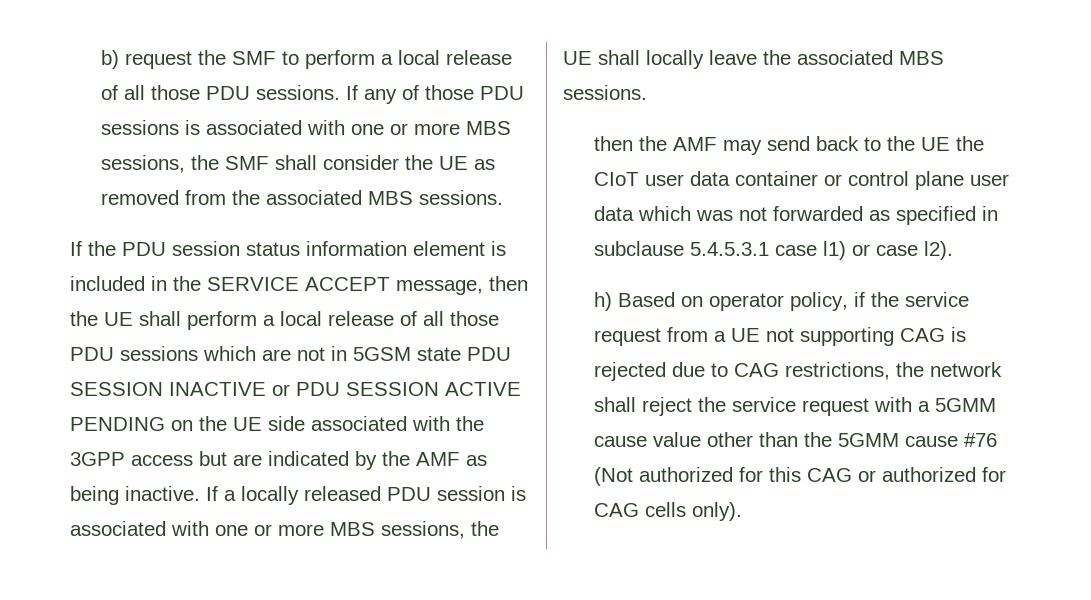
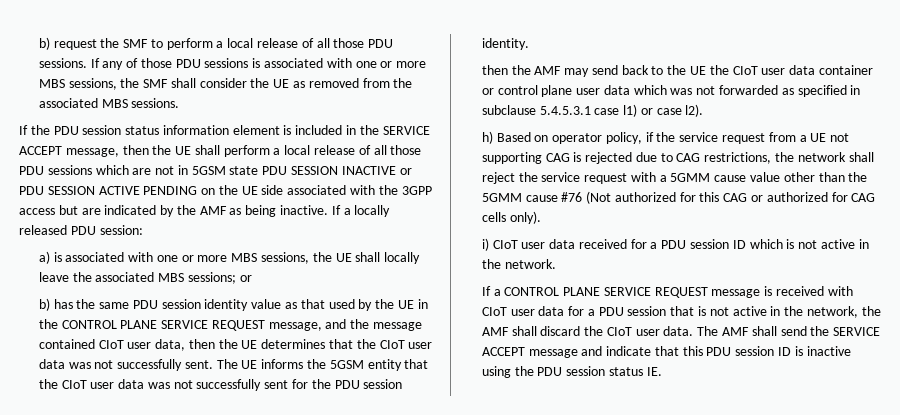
[437,486,505,501] session -> [99,225,143,235] [38,251,50,264] session: // a)
[563,85,647,100] sessions. -> [187,272,252,284] [38,298,428,311] [38,319,423,331] [38,339,433,351] [38,359,429,371] [38,379,403,391] [481,38,529,50] sessions; or // b) has the same PDU session identity value as that used by the UE in the CONTROL PLANE SERVICE REQUEST message, and the message contained CIoT user data, then the UE determines that the CIoT user data was not successfully sent. The UE informs the 5GSM entity that the CIoT user data was not successfully sent for the PDU session identity.
(743, 511) none -> [481,238,869,251] [481,259,556,269] [481,286,853,298] [481,306,881,318] [481,326,881,336] [481,346,851,358] [481,366,662,378] // i) CIoT user data received for a PDU session ID which is not active in the network. // If a CONTROL PLANE SERVICE REQUEST message is received with CIoT user data for a PDU session that is not active in the network, the AMF shall discard the CIoT user data. The AMF shall send the SERVICE ACCEPT message and indicate that this PDU session ID is inactive using the PDU session status IE.

